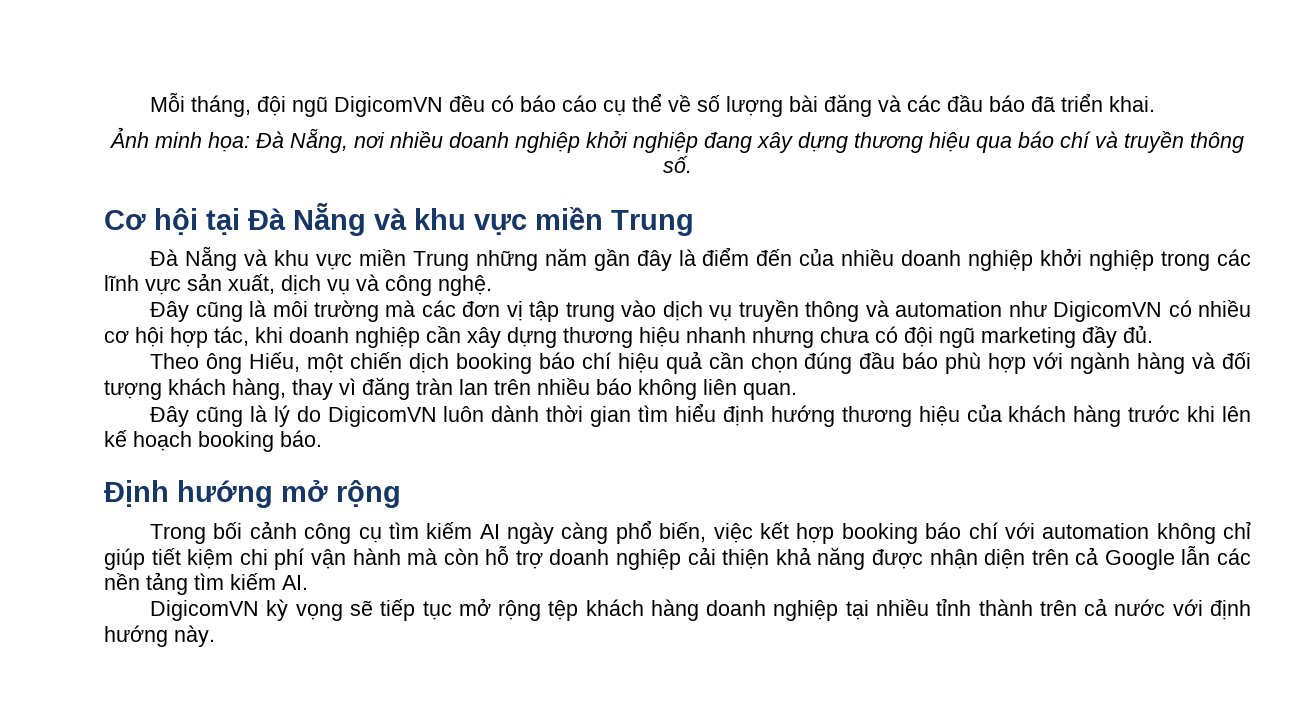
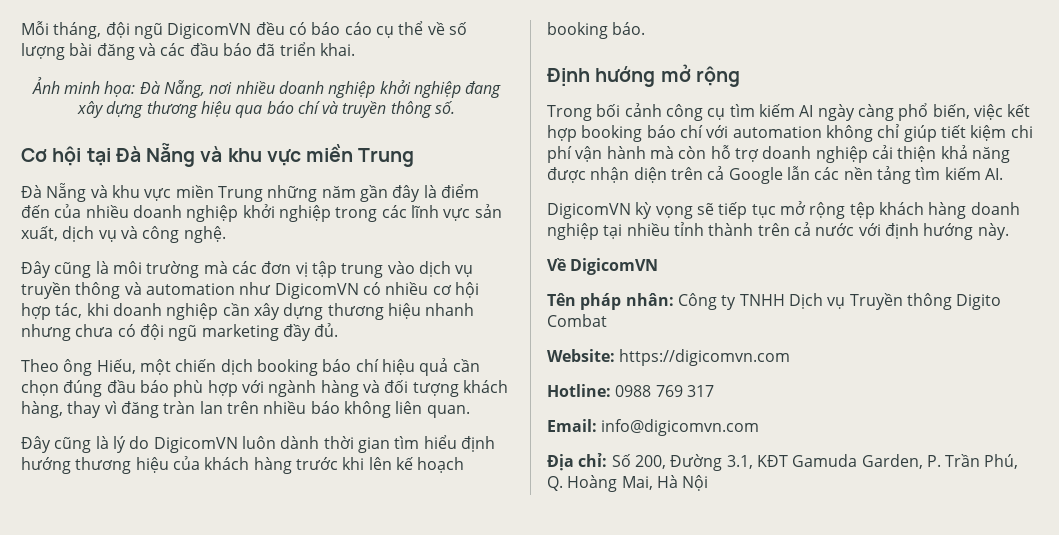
(215, 636) none -> [547,258,659,275] [547,293,1002,310] [547,314,607,327] [547,349,791,366] [547,384,714,397] [547,419,760,436] [547,453,1019,471] [547,475,709,492] // Về DigicomVN // Tên pháp nhân: Công ty TNHH Dịch vụ Truyền thông Digito Combat // Website: https://digicomvn.com // Hotline: 0988 769 317 // Email: info@digicomvn.com // Địa chỉ: Số 200, Đường 3.1, KĐT Gamuda Garden, P. Trần Phú, Q. Hoàng Mai, Hà Nội

